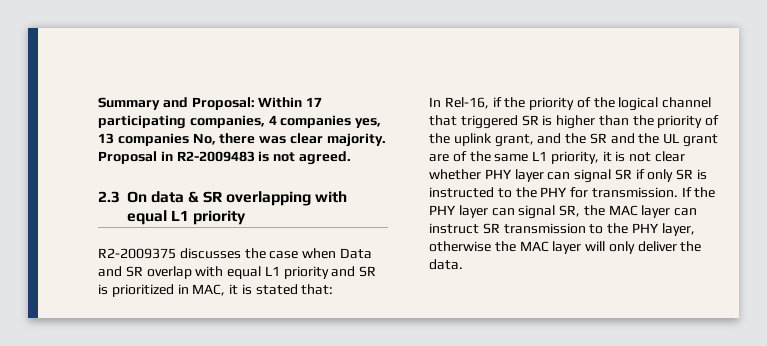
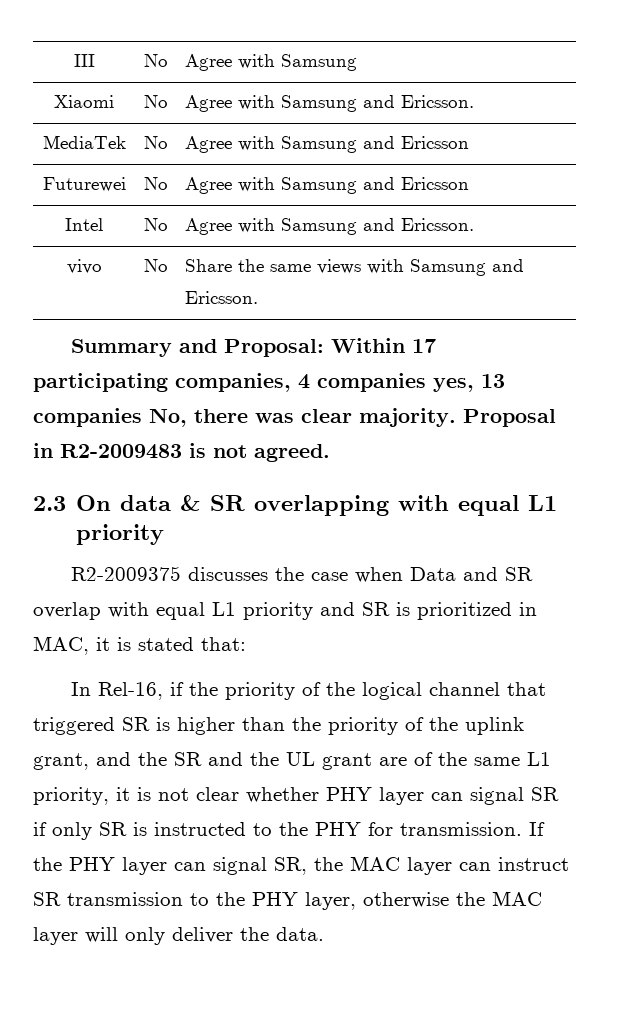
(98, 103) none -> [73,54,95,67] [143,54,168,67] [184,54,357,71] [54,95,114,108] [143,95,168,108] [184,95,474,112] [42,135,126,149] [143,136,168,149] [184,136,469,153] [42,177,126,192] [143,177,168,190] [184,177,469,194] [65,218,103,231] [143,218,168,231] [184,218,474,235] [66,259,102,274] [143,259,168,272] [184,259,524,276] [184,291,258,304] III | No | Agree with Samsung // Xiaomi | No | Agree with Samsung and Ericsson. // MediaTek | No | Agree with Samsung and Ericsson // Futurewei | No | Agree with Samsung and Ericsson // Intel | No | Agree with Samsung and Ericsson. // vivo | No | Share the same views with Samsung and Ericsson. //

